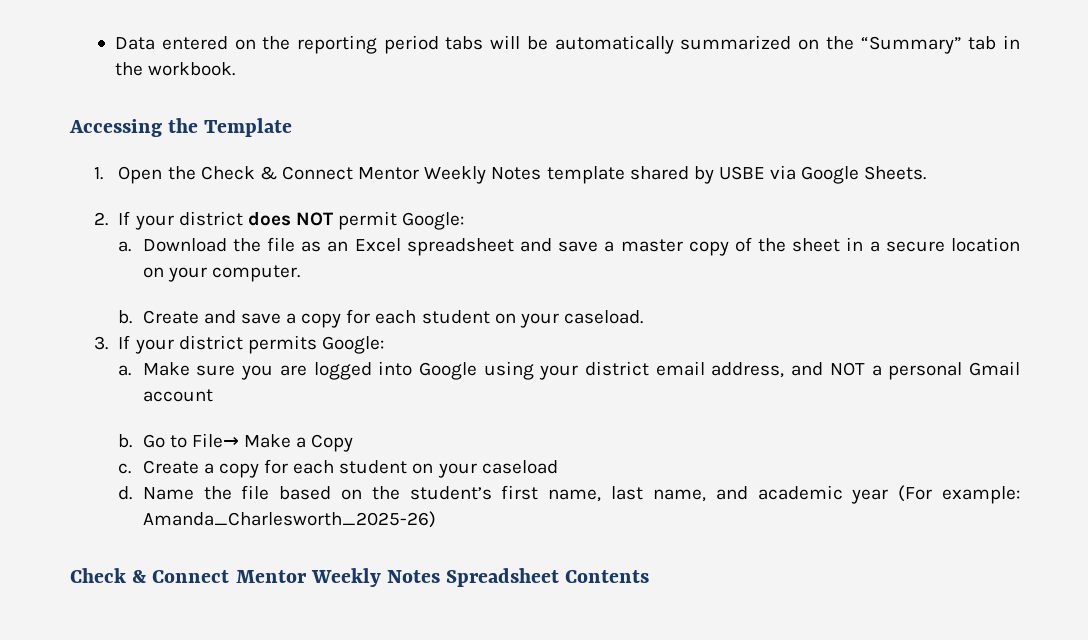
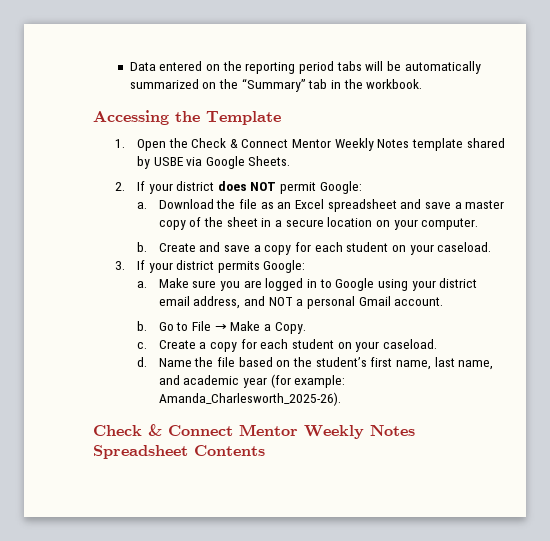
[378,361,413,376] into -> [307,279,332,288] in to
[142,389,213,402] account -> [394,297,444,306] account.
[191,433,239,448] File→ -> [192,321,227,331] File →
[311,434,354,452] Copy -> [274,322,306,334] Copy.
[481,460,558,474] caseload -> [382,339,437,349] caseload.
[898,485,1020,504] [142,511,436,528] (For example: Amanda_Charlesworth_2025-26) -> [270,374,346,388] [158,392,341,406] (for example: Amanda_Charlesworth_2025-26).

